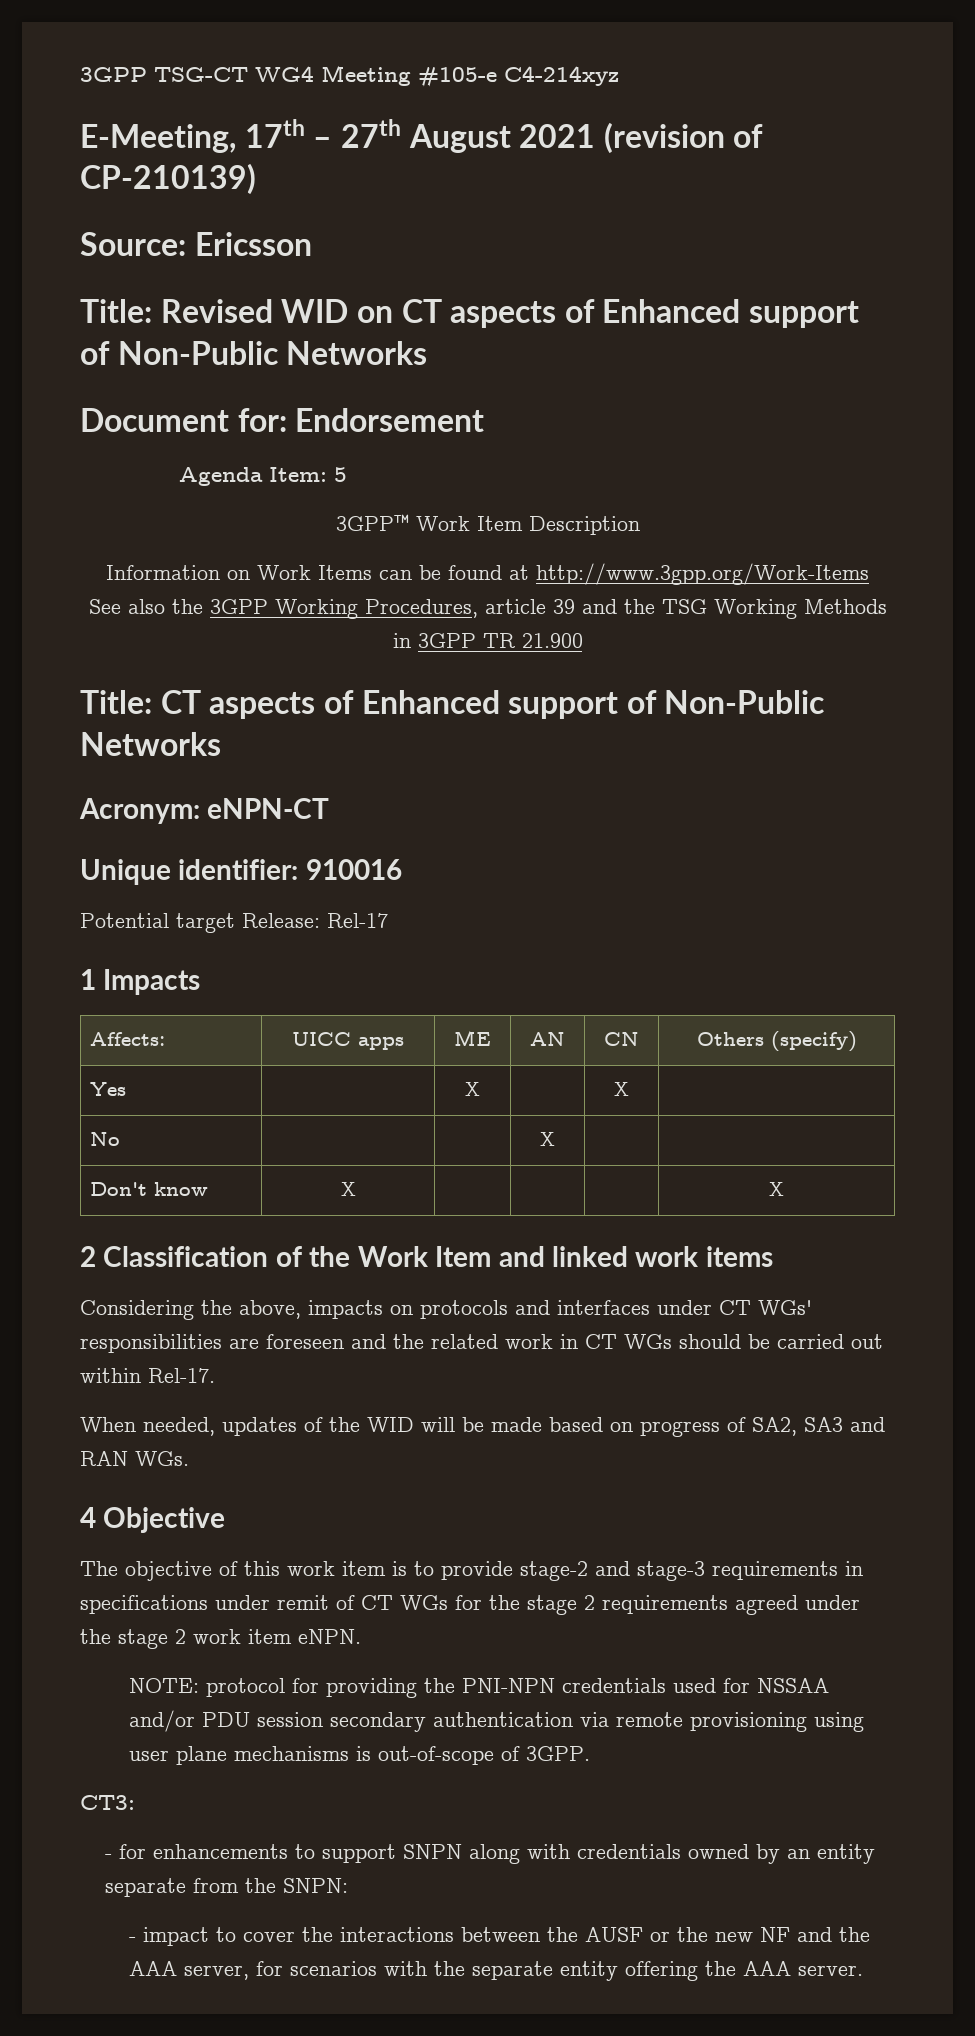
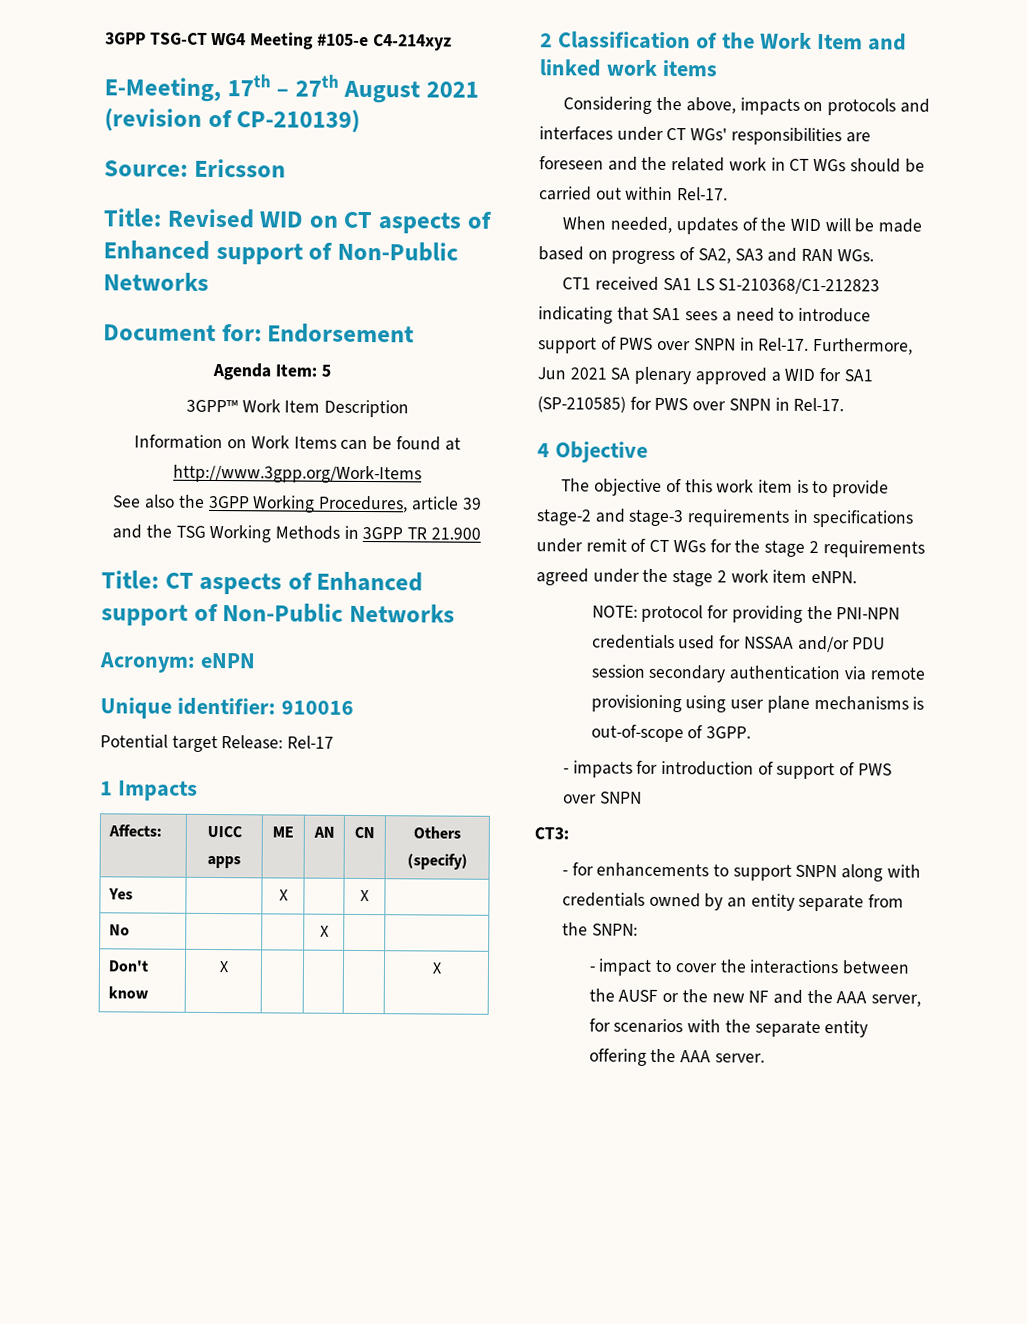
[207,798,330,819] eNPN-CT -> [199,652,256,669] eNPN
(189, 1458) none -> [562,276,881,295] [538,306,872,324] [538,336,914,355] [537,366,873,385] [537,396,845,413] // CT1 received SA1 LS S1-210368/C1-212823 indicating that SA1 sees a need to introduce support of PWS over SNPN in Rel-17. Furthermore, Jun 2021 SA plenary approved a WID for SA1 (SP-210585) for PWS over SNPN in Rel-17.
(591, 1753) none -> [562,760,892,780] [562,791,642,804] // - impacts for introduction of support of PWS over SNPN

